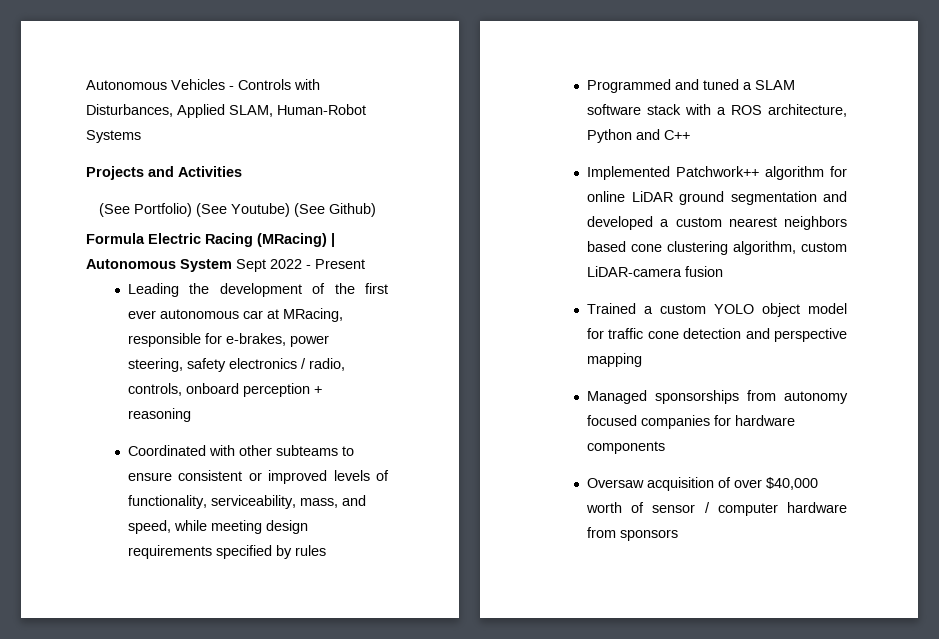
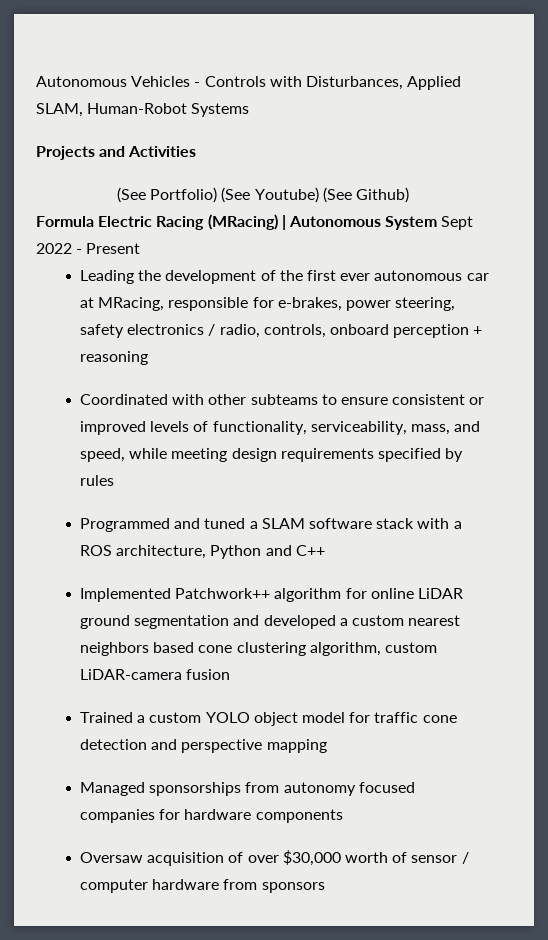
[766,477,819,490] $40,000 -> [282,850,341,866] $30,000

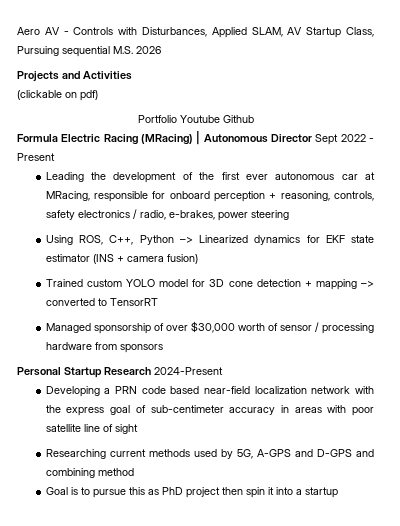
[36,76,191,87] Autonomous Vehicles -> [17,27,60,35] Aero AV
[87,103,250,117] [36,146,197,160] [117,187,409,203] Human-Robot Systems // Projects and Activities // (See Portfolio) (See Youtube) (See Github) -> [287,27,375,38] [17,46,161,57] [17,71,132,82] [17,90,98,101] [137,115,254,123] AV Startup Class, Pursuing sequential M.S. 2026 // Projects and Activities // (clickable on pdf) // Portfolio Youtube Github
[385,216,438,230] System -> [271,134,312,142] Director
[277,297,456,311] [80,324,483,338] [80,351,149,365] [80,394,485,405] [80,421,481,435] [80,448,464,462] [80,475,115,486] [80,518,462,532] [80,545,325,559] [80,588,463,602] [80,615,461,629] [80,642,437,656] [80,669,231,680] e-brakes, power steering, safety electronics / radio, controls, onboard perception + reasoning // Coordinated with other subteams to ensure consistent or improved levels of functionality, serviceability, mass, and speed, while meeting design requirements specified by rules // Programmed and tuned a SLAM software stack with a ROS architecture, Python and C++ // Implemented Patchwork++ algorithm for online LiDAR ground segmentation and developed a custom nearest neighbors based cone clustering algorithm, custom LiDAR-camera fusion -> [169,191,375,202] [45,209,289,221] [45,235,375,245] [45,254,198,264] onboard perception + reasoning, controls, safety electronics / radio, e-brakes, power steering // Using ROS, C++, Python –> Linearized dynamics for EKF state estimator (INS + camera fusion)
[137,715,146,723] a -> (83, 283) none
[253,712,298,726] object -> (156, 283) none
[374,712,419,723] traffic -> [209,279,225,287] 3D
[151,739,263,753] and perspective -> [304,281,312,287] +
[80,782,415,796] [80,809,343,823] [80,852,225,866] // Managed sponsorships from autonomy focused companies for hardware components // Oversaw acquisition -> [361,281,375,287] [45,298,158,306] [45,323,151,334] –> converted to TensorRT // Managed sponsorship
[80,879,149,893] computer -> [322,323,375,334] processing
(325, 887) none -> [17,367,223,378] [45,386,375,397] [45,405,375,416] [45,424,138,434] [45,449,375,459] [45,468,134,478] [45,487,338,498] // Personal Startup Research 2024-Present // Developing a PRN code based near-field localization network with the express goal of sub-centimeter accuracy in areas with poor satellite line of sight // Researching current methods used by 5G, A-GPS and D-GPS and combining method // Goal is to pursue this as PhD project then spin it into a startup

